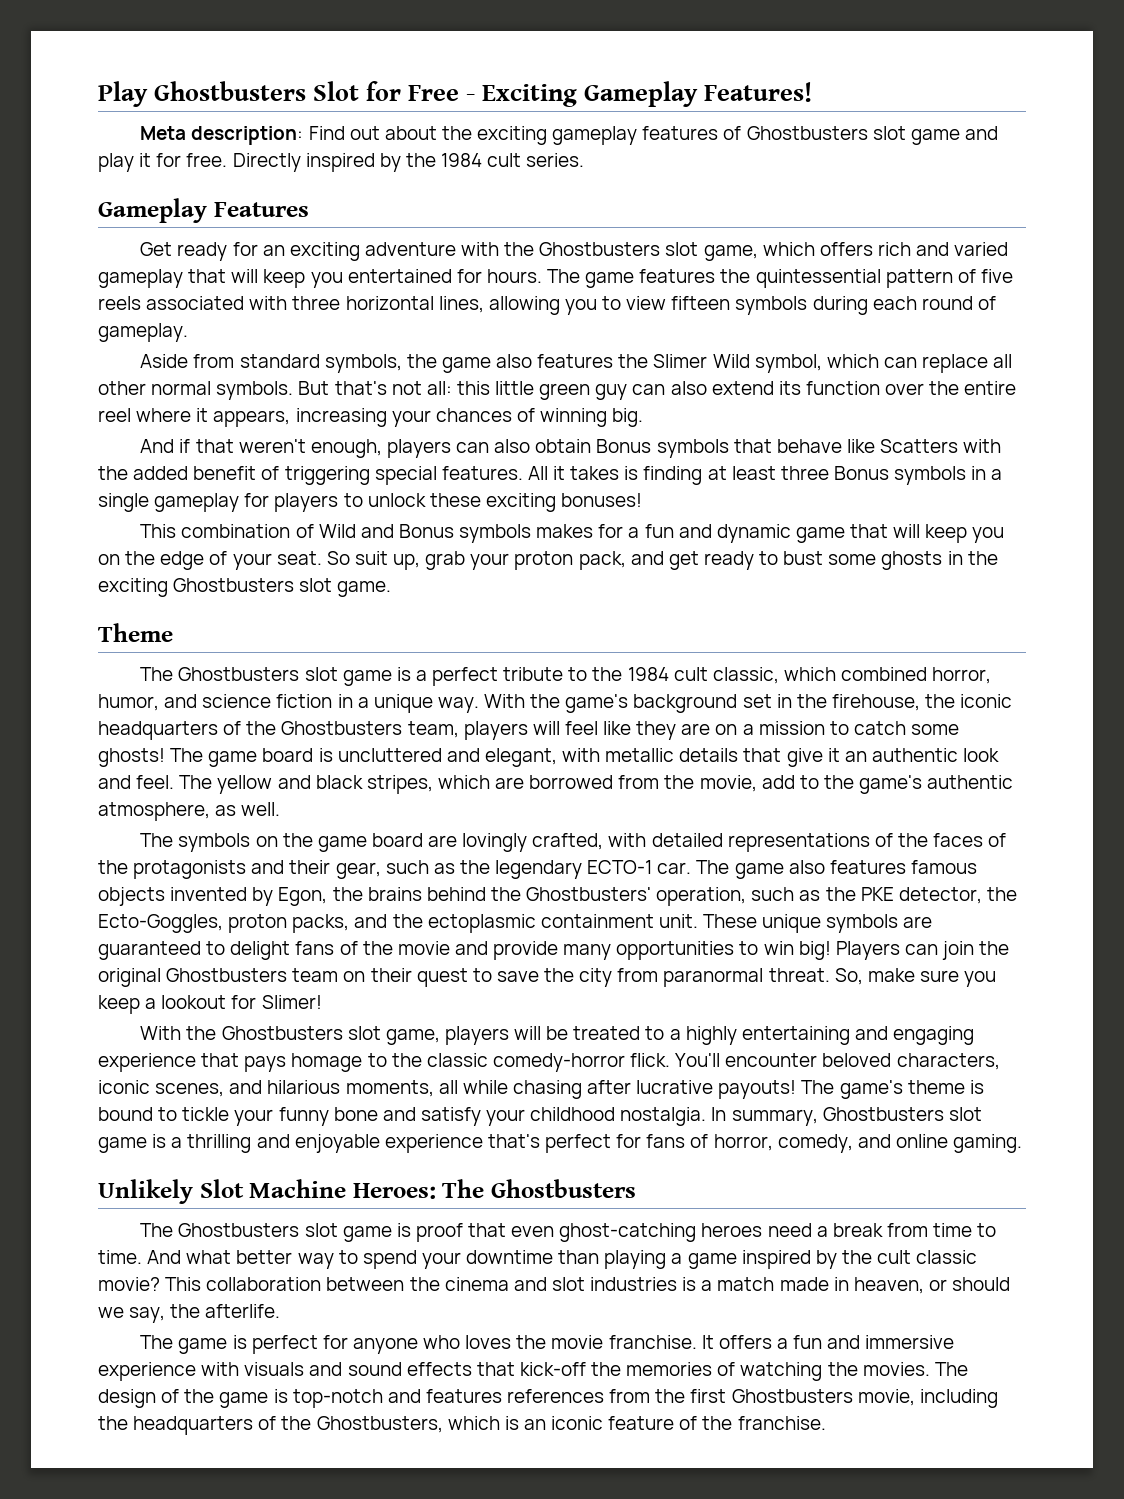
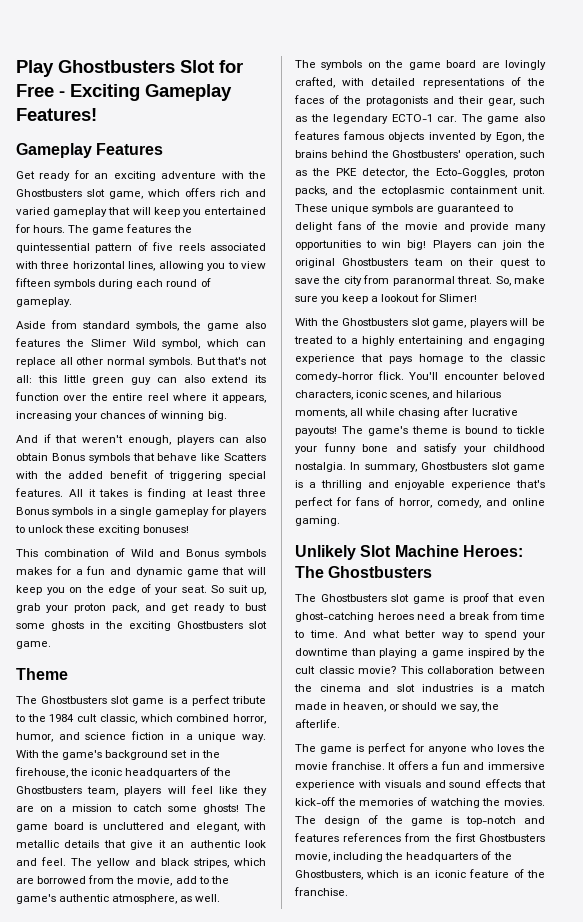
[140,126,998,145] [98,153,585,172] // Meta description: Find out about the exciting gameplay features of Ghostbusters slot game and play it for free. Directly inspired by the 1984 cult series. -> (97, 114) none

